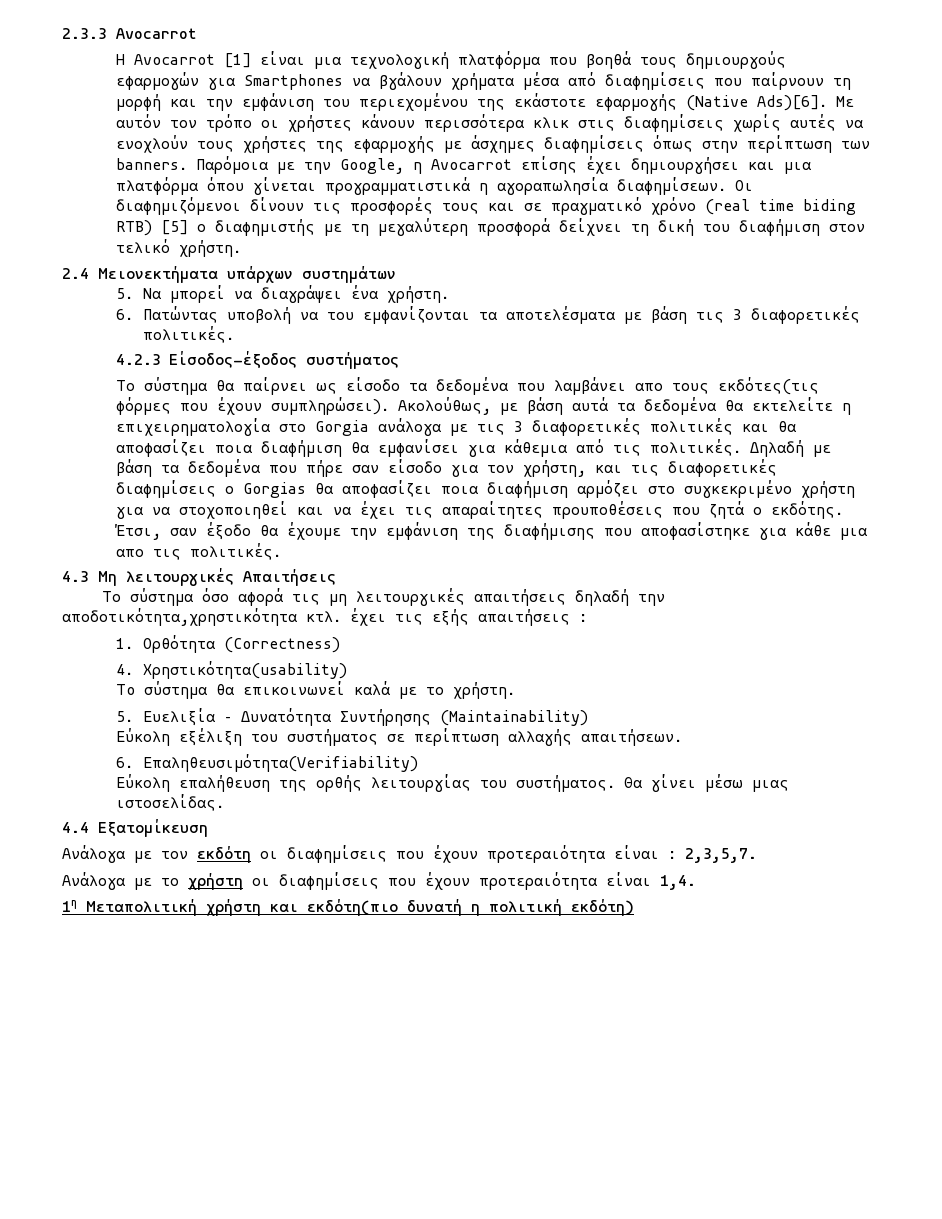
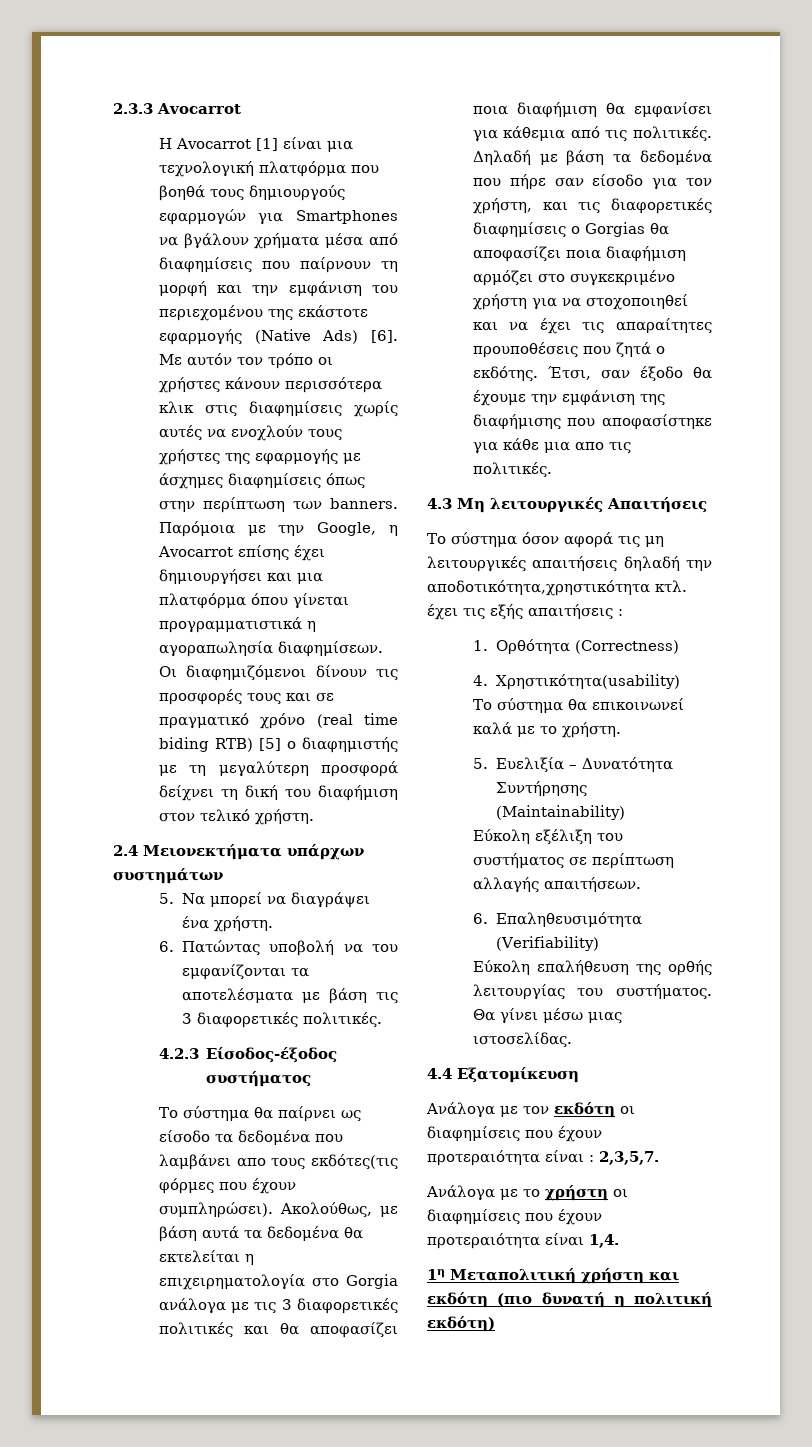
[757,95,828,111] Ads)[6]. -> [322,330,398,344] Ads) [6].
[752,397,834,411] εκτελείτε -> [158,1250,240,1263] εκτελείται
[201,588,229,602] όσο -> [522,532,559,545] όσον
[143,754,419,772] Επαληθευσιμότητα(Verifiability) -> [495,912,642,927] [495,936,599,951] Επαληθευσιμότητα (Verifiability)
[307,899,398,916] εκδότη(πιο -> [427,1292,533,1308] εκδότη (πιο

